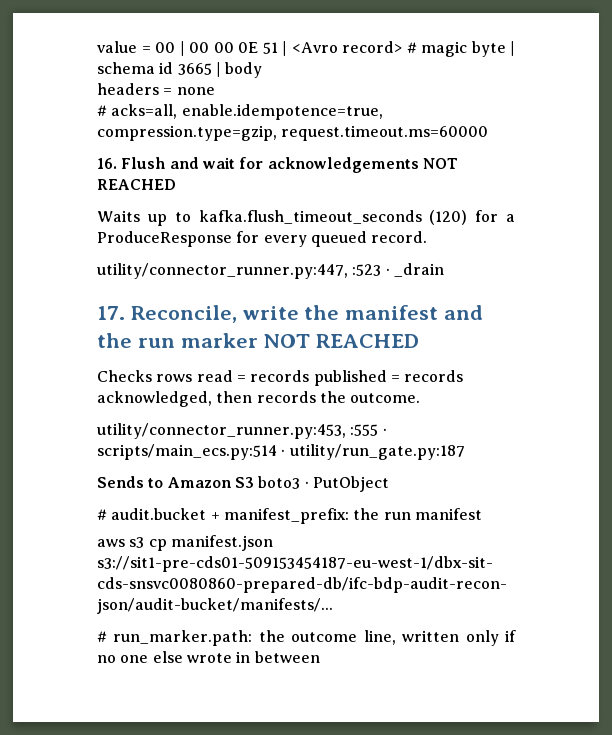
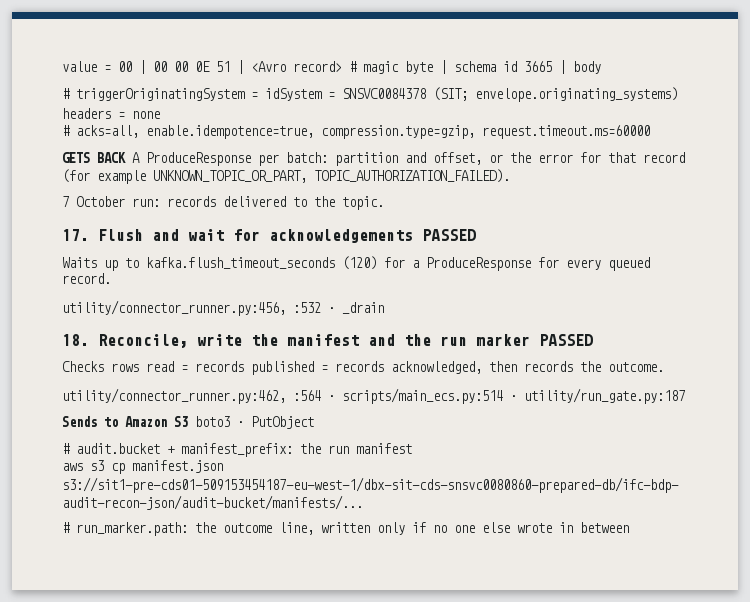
(263, 70) none -> [62,87,678,102] // # triggerOriginatingSystem = idSystem = SNSVC0084378 (SIT; envelope.originating_systems)
[97,158,117,169] 16. -> [62,152,685,166] [62,169,510,184] [62,196,384,210] [62,229,89,241] GETS BACK A ProduceResponse per batch: partition and offset, or the error for that record (for example UNKNOWN_TOPIC_OR_PART, TOPIC_AUTHORIZATION_FAILED). // 7 October run: records delivered to the topic. // 17.
[422,158,458,169] [97,179,176,190] NOT REACHED -> [422,229,476,241] PASSED
[97,263,382,279] utility/connector_runner.py:447, :523 -> [62,300,321,316] utility/connector_runner.py:456, :532
[97,306,125,320] 17. -> [62,334,89,346] 18.
[263,334,420,348] NOT REACHED -> [539,334,593,346] PASSED
[97,423,379,439] utility/connector_runner.py:453, :555 -> [62,388,321,404] utility/connector_runner.py:462, :564

